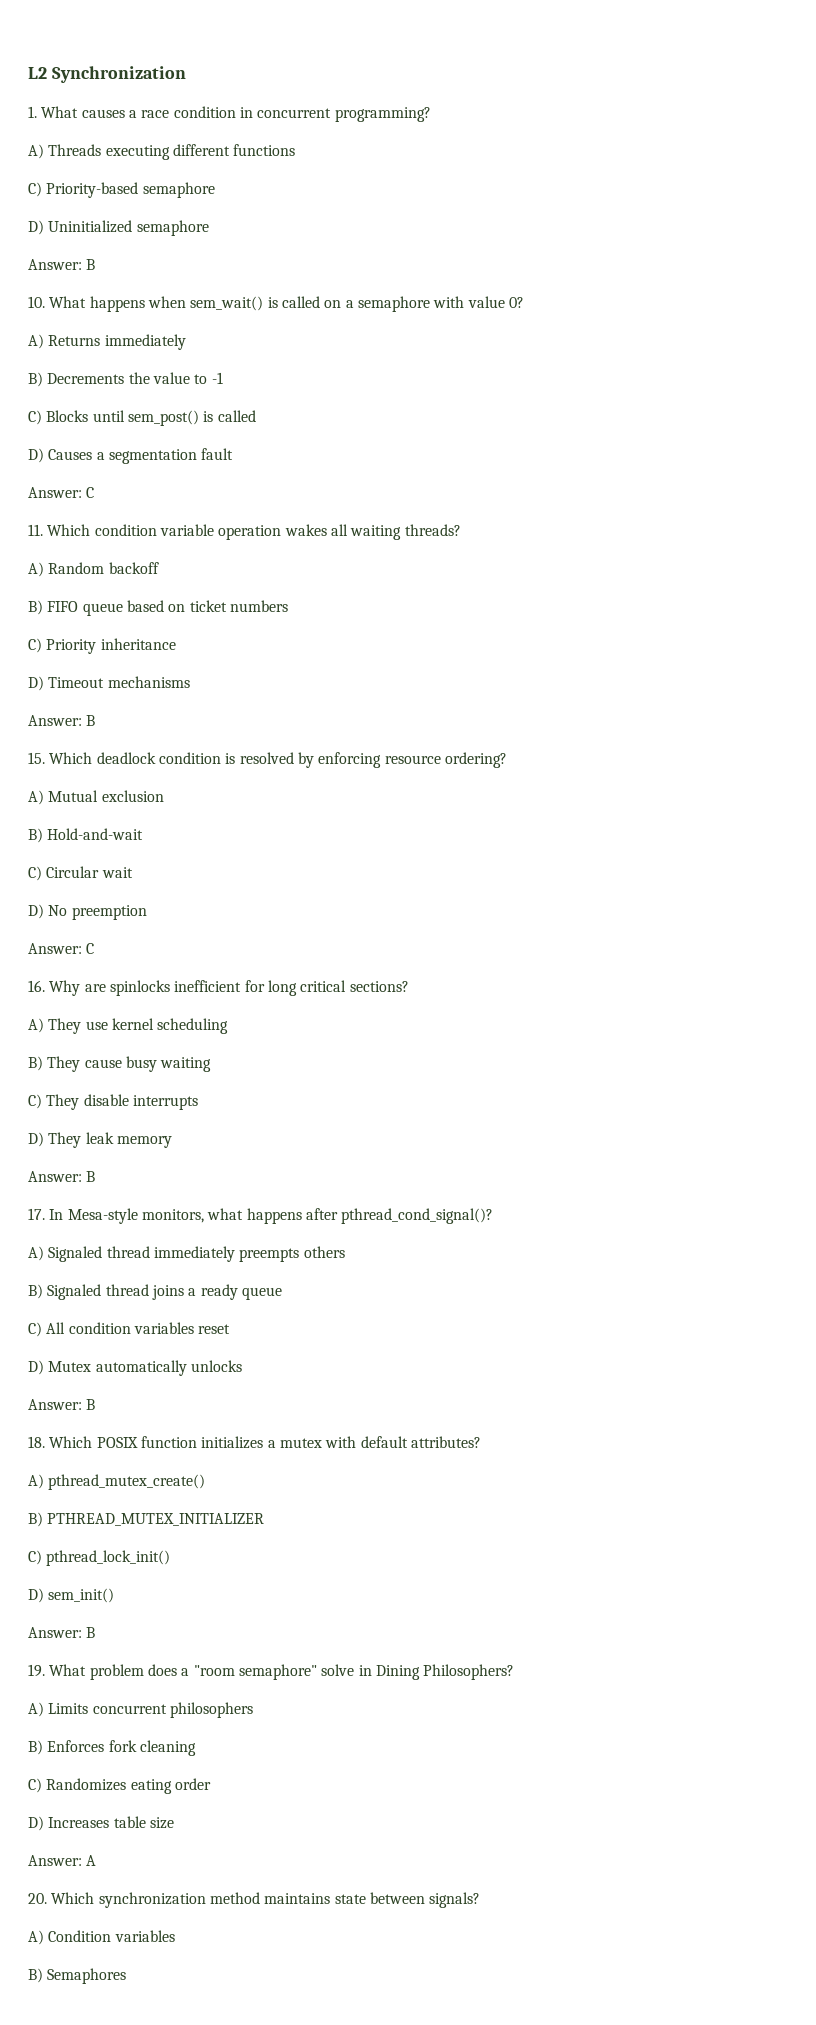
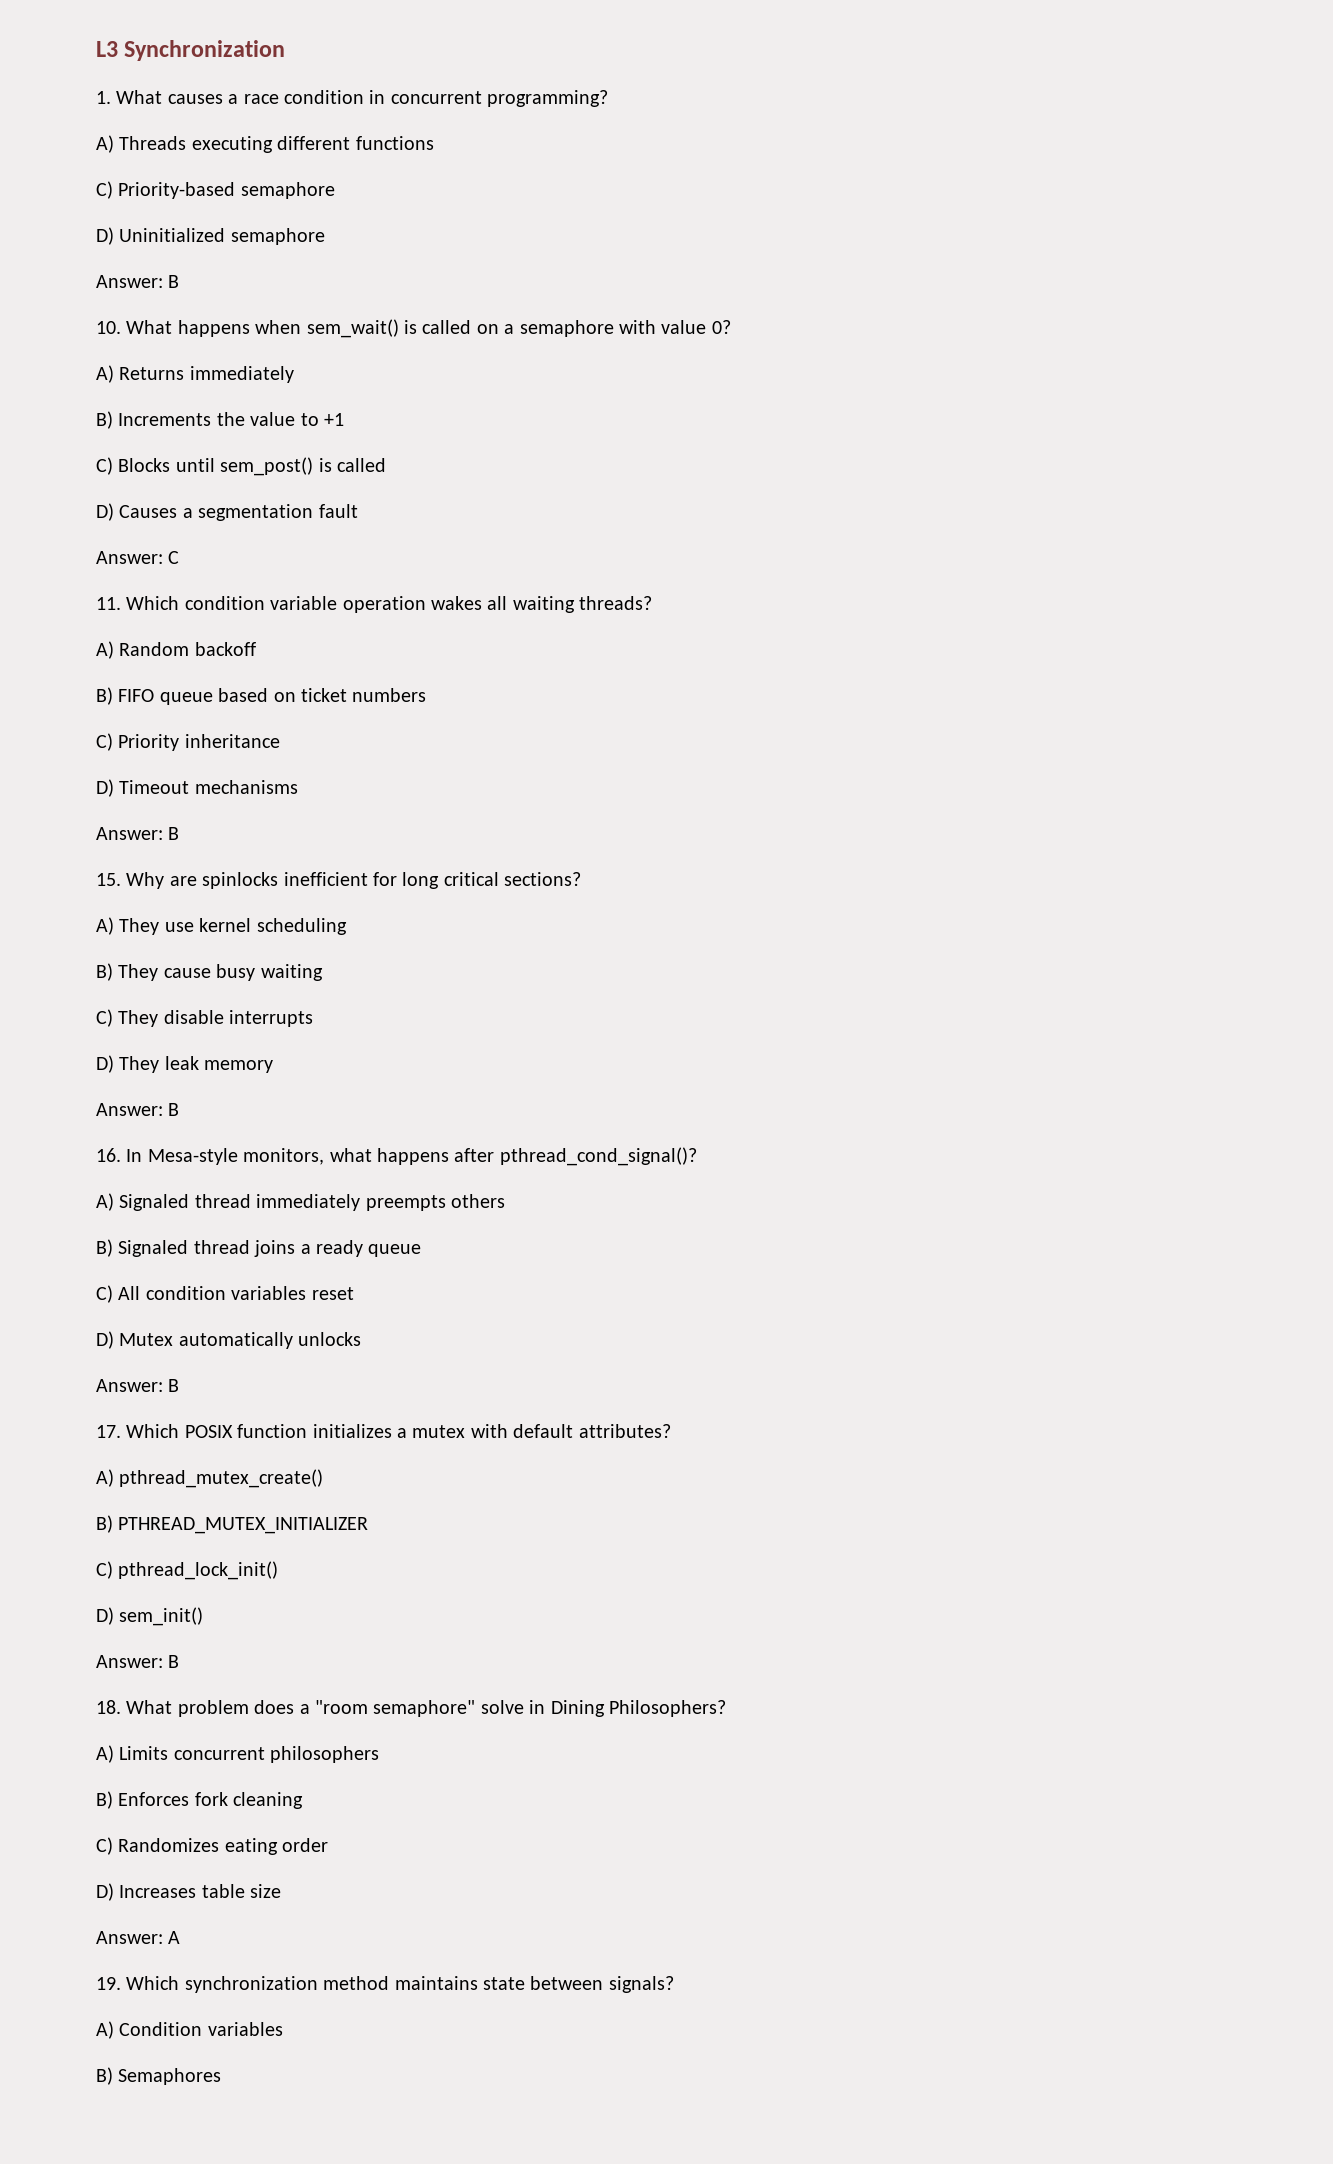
[28,67,47,79] L2 -> [96,41,118,57] L3
[47,373,125,384] Decrements -> [118,413,212,426] Increments
[211,372,223,384] -1 -> [324,413,344,426] +1
[49,752,507,768] [28,790,164,805] [28,828,144,843] [28,866,133,881] [28,904,147,920] [28,943,95,954] [28,980,45,992] Which deadlock condition is resolved by enforcing resource ordering? // A) Mutual exclusion // B) Hold-and-wait // C) Circular wait // D) No preemption // Answer: C // 16. -> (121, 879) none
[28,1208,45,1220] 17. -> [96,1148,121,1162] 16.
[28,1436,45,1448] 18. -> [96,1425,121,1438] 17.
[28,1664,45,1677] 19. -> [96,1700,121,1714] 18.
[28,1893,47,1904] 20. -> [96,1977,121,1990] 19.

